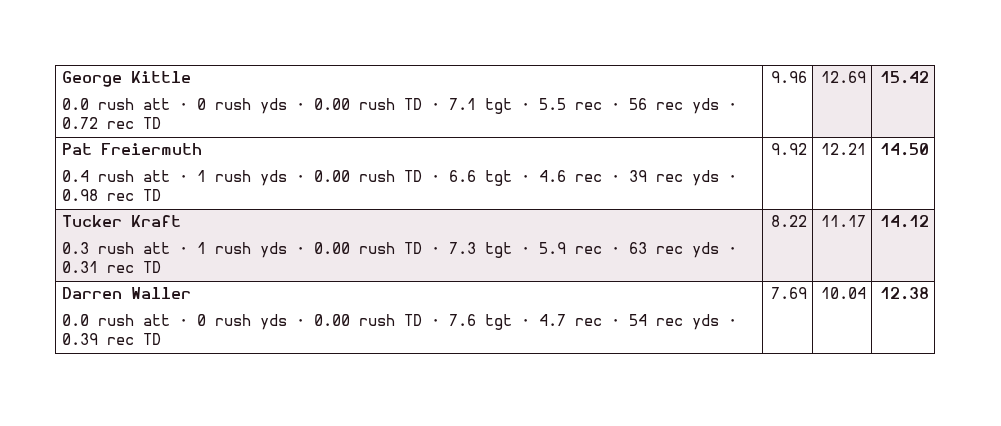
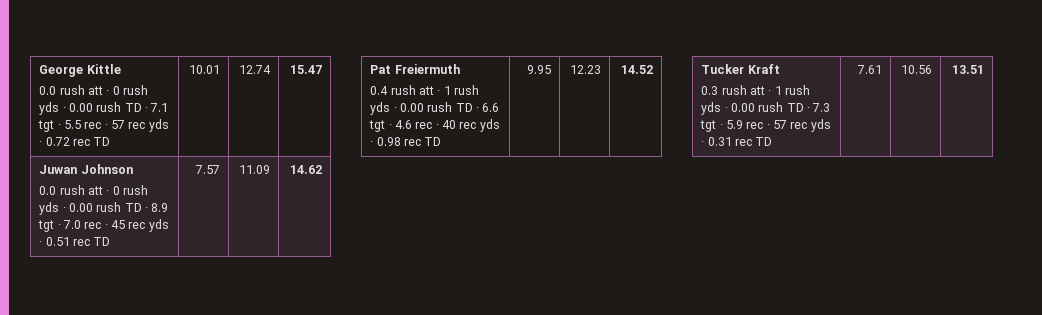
[628,98,647,110] 56 -> [111,120,126,129] 57
[770,71,807,83] [820,71,866,83] [879,71,929,84] 9.96 | 12.69 | 15.42 -> [188,65,220,74] [238,65,271,74] [289,65,322,74] [39,164,133,174] [39,185,149,195] [39,202,169,215] [38,219,169,232] [39,237,111,246] [194,165,220,174] [238,165,270,174] [289,165,322,174] 10.01 | 12.74 | 15.47 // Juwan Johnson // 0.0 rush att · 0 rush yds · 0.00 rush TD · 8.9 tgt · 7.0 rec · 45 rec yds · 0.51 rec TD | 7.57 | 11.09 | 14.62
[628,170,647,182] 39 -> [442,120,457,129] 40
[770,143,807,155] [820,143,866,155] [879,143,929,156] 9.92 | 12.21 | 14.50 -> [526,65,551,74] [569,65,601,74] [620,65,653,74] 9.95 | 12.23 | 14.52
[628,242,647,254] 63 -> [773,120,788,129] 57
[770,215,807,227] [820,215,866,227] [879,215,929,228] [61,287,191,299] [61,314,737,330] [61,333,161,345] [770,287,807,299] [820,287,866,299] [879,287,929,300] 8.22 | 11.17 | 14.12 // Darren Waller // 0.0 rush att · 0 rush yds · 0.00 rush TD · 7.6 tgt · 4.7 rec · 54 rec yds · 0.39 rec TD | 7.69 | 10.04 | 12.38 -> [856,65,882,74] [900,65,932,74] [951,65,984,74] 7.61 | 10.56 | 13.51

